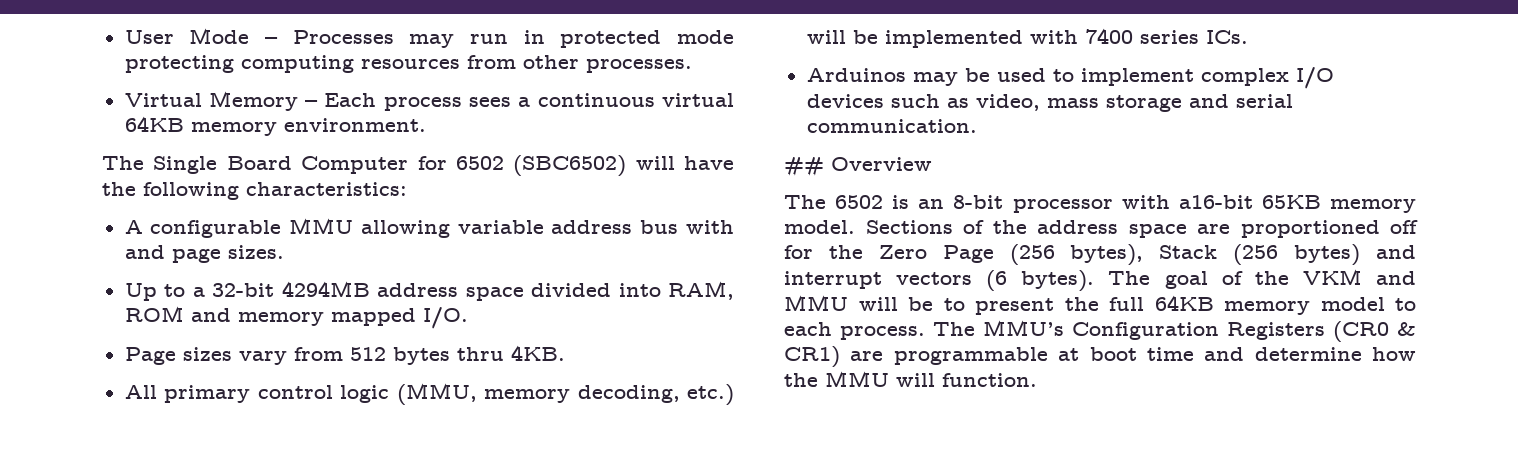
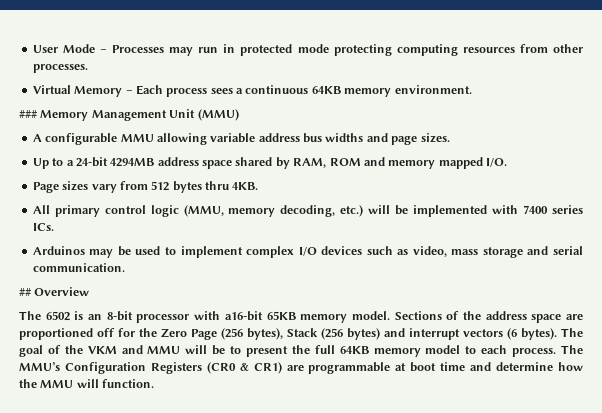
[661,93,734,107] virtual -> (309, 89) none
[102,155,734,177] [102,182,407,200] The Single Board Computer for 6502 (SBC6502) will have the following characteristics: -> [19,109,239,121] ### Memory Management Unit (MMU)
[686,220,734,234] with -> [325,133,364,142] widths
[212,283,275,297] 32-bit -> [75,157,108,167] 24-bit
[531,283,661,297] divided into -> [235,157,290,169] shared by

